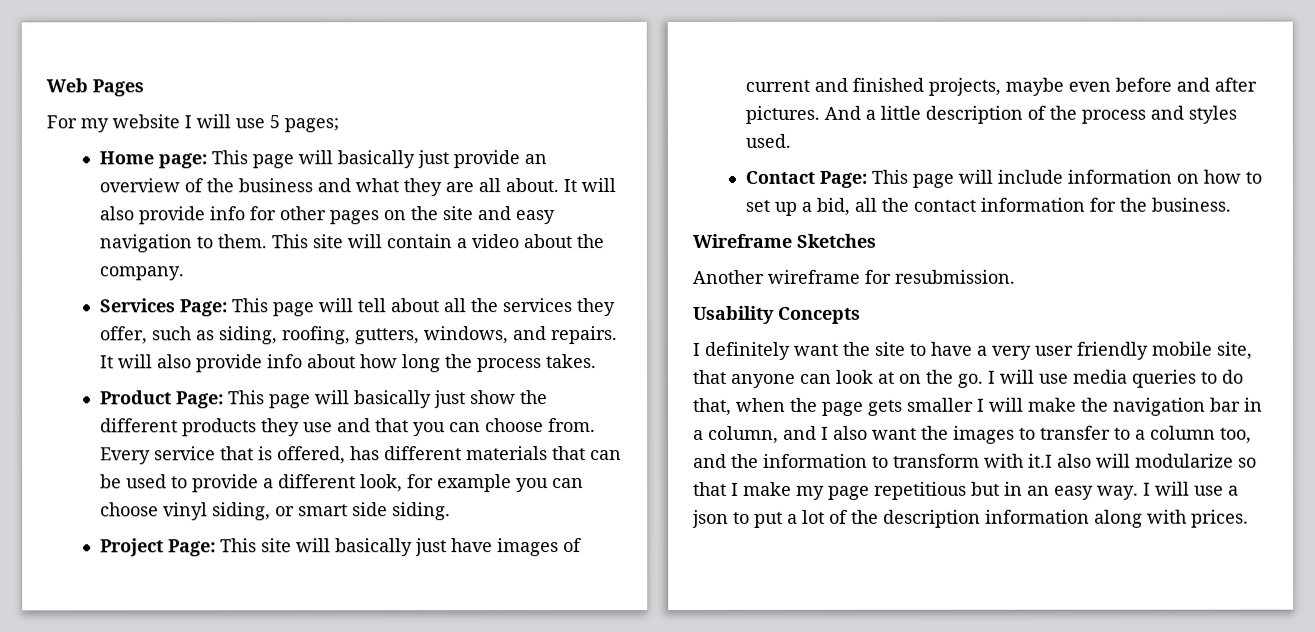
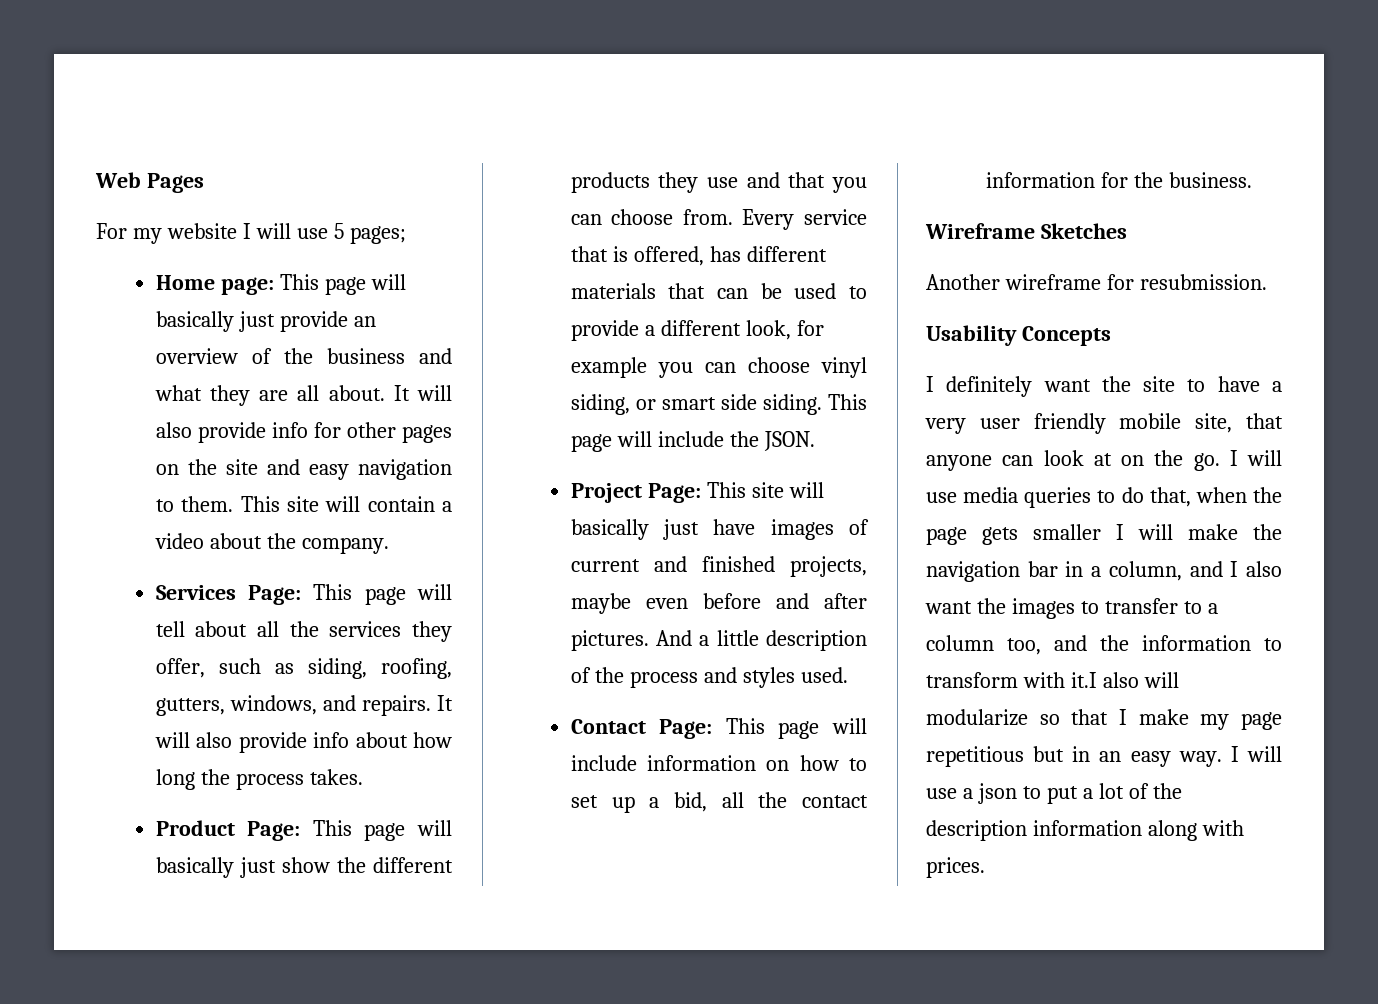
(451, 511) none -> [828,394,867,410] [570,431,815,452] This page will include the JSON.

